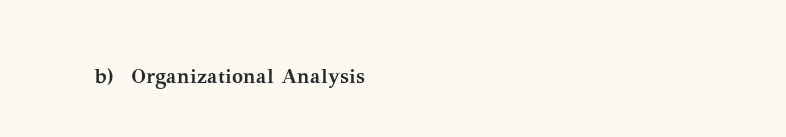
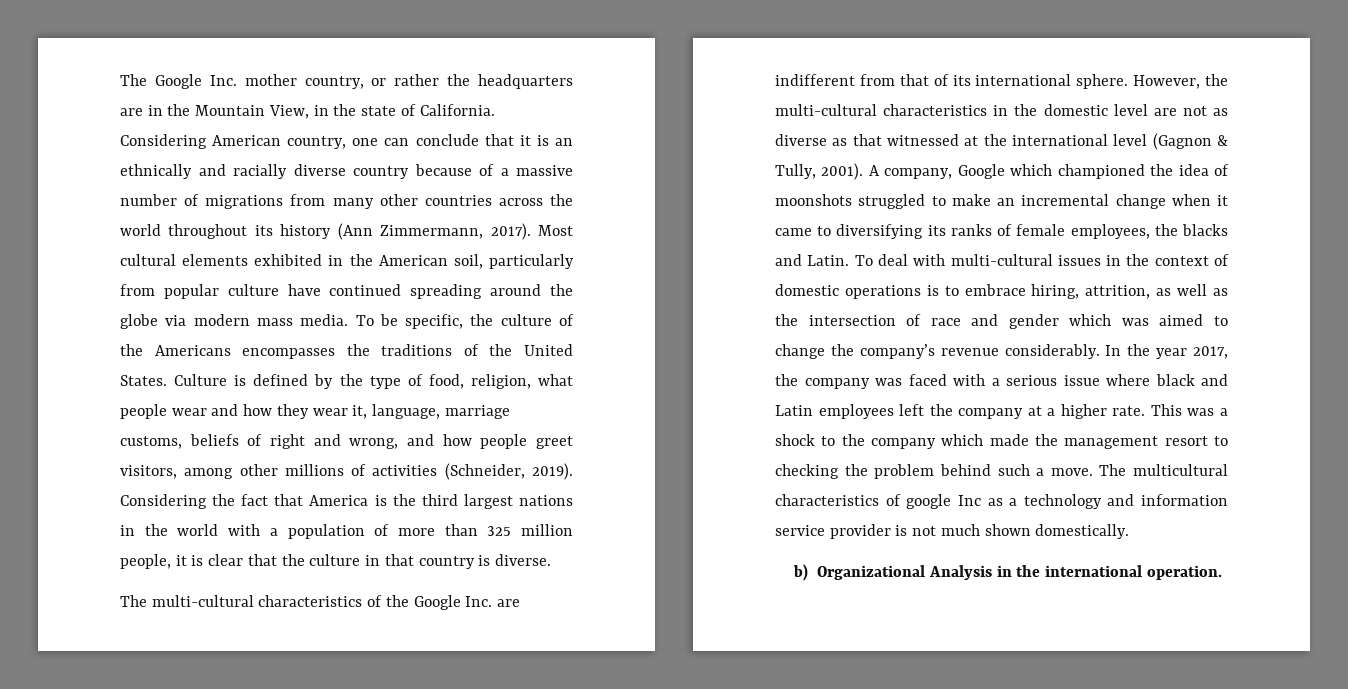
[94,68,366,89] b) Organizational Analysis -> [120,74,573,89] [120,104,495,119] [120,134,573,149] [120,164,573,179] [120,194,573,209] [120,223,573,240] [120,254,574,269] [120,284,573,299] [120,314,574,329] [120,344,573,359] [120,374,573,389] [120,404,510,419] [120,434,573,449] [120,463,573,480] [120,494,573,509] [120,524,573,539] [120,554,551,569] [120,595,521,610] [775,74,1228,89] [775,104,1228,116] [775,133,1228,150] [775,163,1229,180] [775,194,1228,209] [775,224,1228,239] [775,254,1229,266] [775,284,1228,299] [775,314,1228,329] [775,344,1228,359] [775,374,1228,389] [775,404,1228,419] [775,434,1228,449] [775,464,1228,479] [775,494,1228,509] [775,524,1130,539] [793,564,1222,581] The Google Inc. mother country, or rather the headquarters are in the Mountain View, in the state of California. Considering American country, one can conclude that it is an ethnically and racially diverse country because of a massive number of migrations from many other countries across the world throughout its history (Ann Zimmermann, 2017). Most cultural elements exhibited in the American soil, particularly from popular culture have continued spreading around the globe via modern mass media. To be specific, the culture of the Americans encompasses the traditions of the United States. Culture is defined by the type of food, religion, what people wear and how they wear it, language, marriage customs, beliefs of right and wrong, and how people greet visitors, among other millions of activities (Schneider, 2019). Considering the fact that America is the third largest nations in the world with a population of more than 325 million people, it is clear that the culture in that country is diverse. // The multi-cultural characteristics of the Google Inc. are indifferent from that of its international sphere. However, the multi-cultural characteristics in the domestic level are not as diverse as that witnessed at the international level (Gagnon & Tully, 2001). A company, Google which championed the idea of moonshots struggled to make an incremental change when it came to diversifying its ranks of female employees, the blacks and Latin. To deal with multi-cultural issues in the context of domestic operations is to embrace hiring, attrition, as well as the intersection of race and gender which was aimed to change the company’s revenue considerably. In the year 2017, the company was faced with a serious issue where black and Latin employees left the company at a higher rate. This was a shock to the company which made the management resort to checking the problem behind such a move. The multicultural characteristics of google Inc as a technology and information service provider is not much shown domestically. // b) Organizational Analysis in the international operation.

